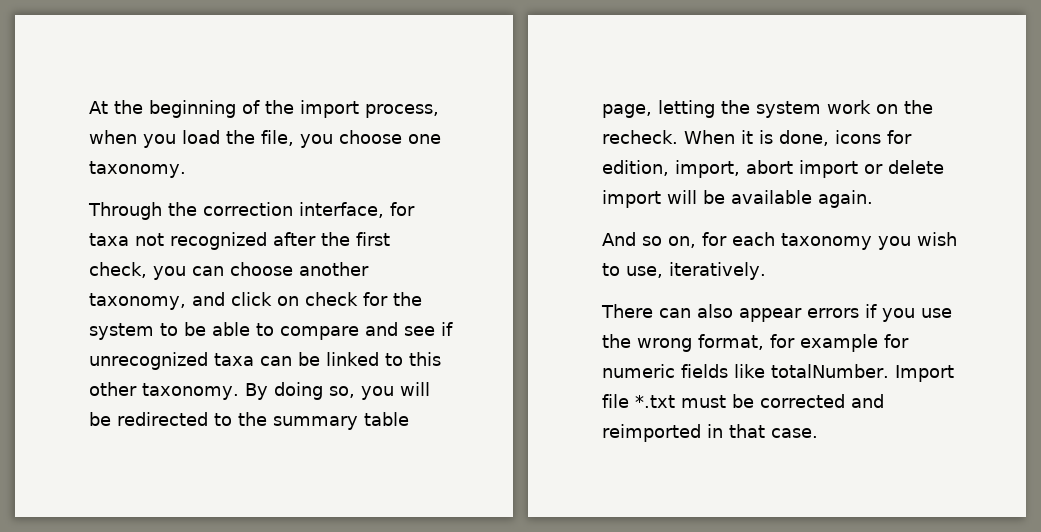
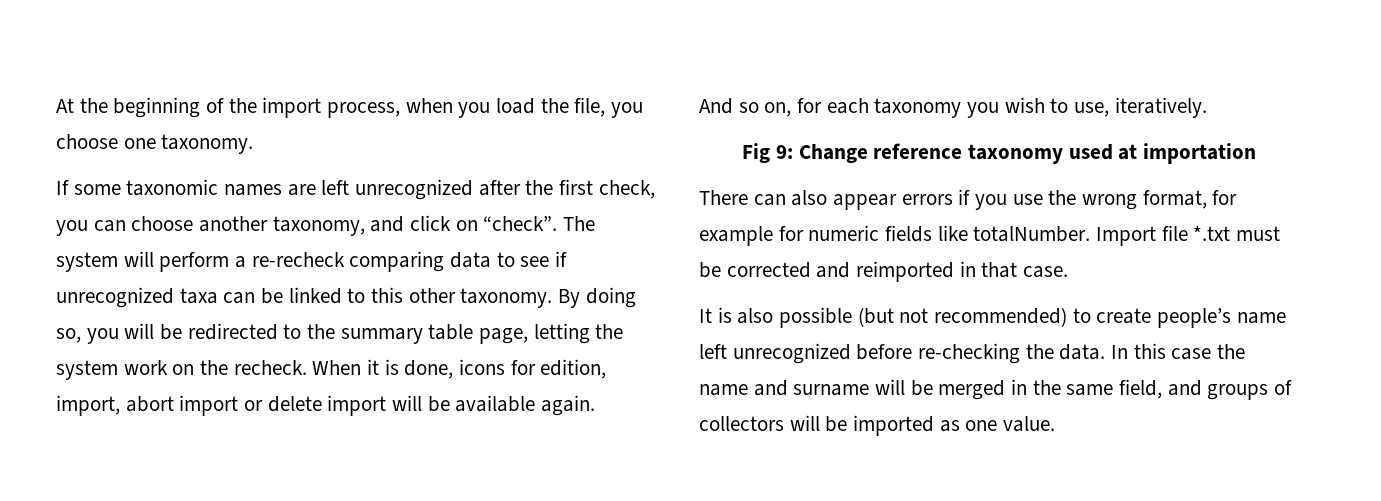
[88,202,415,220] [89,232,267,250] Through the correction interface, for taxa not recognized -> [56,179,474,200] If some taxonomic names are left unrecognized
[305,292,422,306] [89,322,398,340] check for the system to be able to compare and -> [483,216,596,231] [56,251,515,272] “check”. The system will perform a re-recheck comparing data to
(766, 271) none -> [742,143,1256,164] // Fig 9: Change reference taxonomy used at importation
(818, 433) none -> [699,307,1286,328] [699,343,1246,364] [699,379,1293,400] [699,415,1056,436] // It is also possible (but not recommended) to create people’s name left unrecognized before re-checking the data. In this case the name and surname will be merged in the same field, and groups of collectors will be imported as one value.

